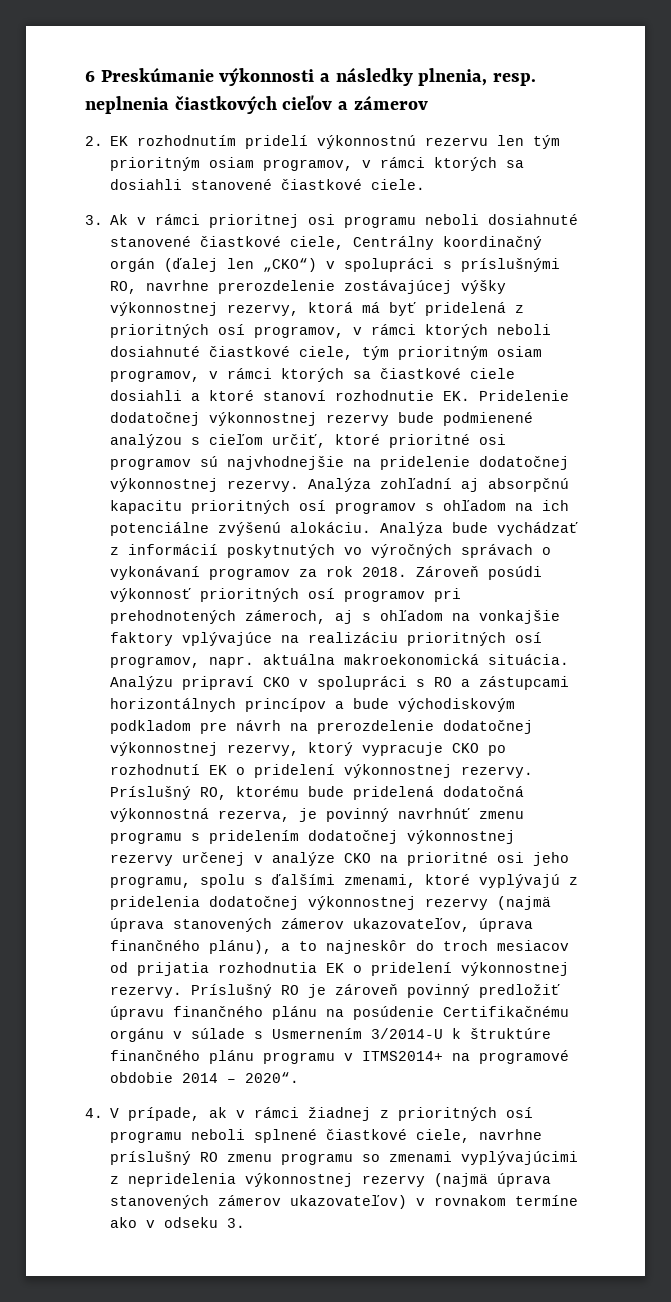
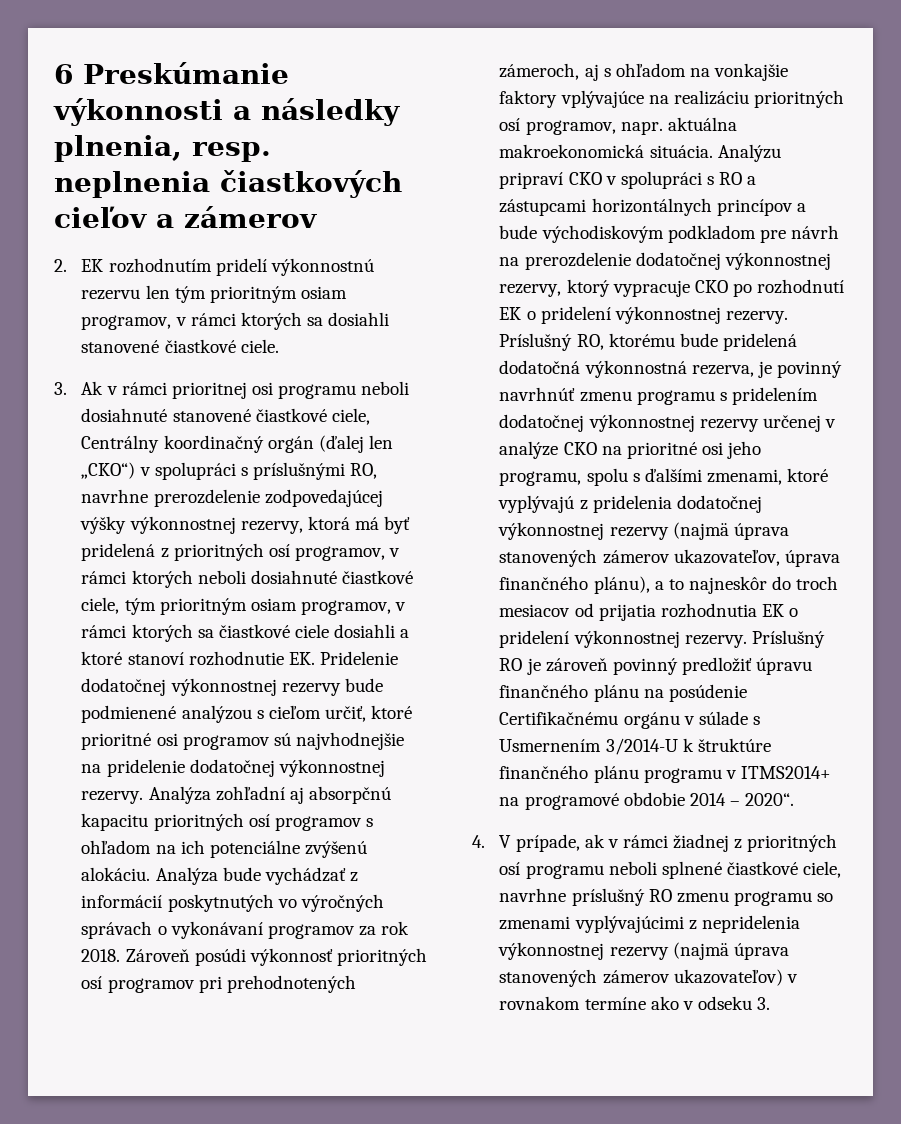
[344,280,453,294] zostávajúcej -> [264,489,383,507] zodpovedajúcej

